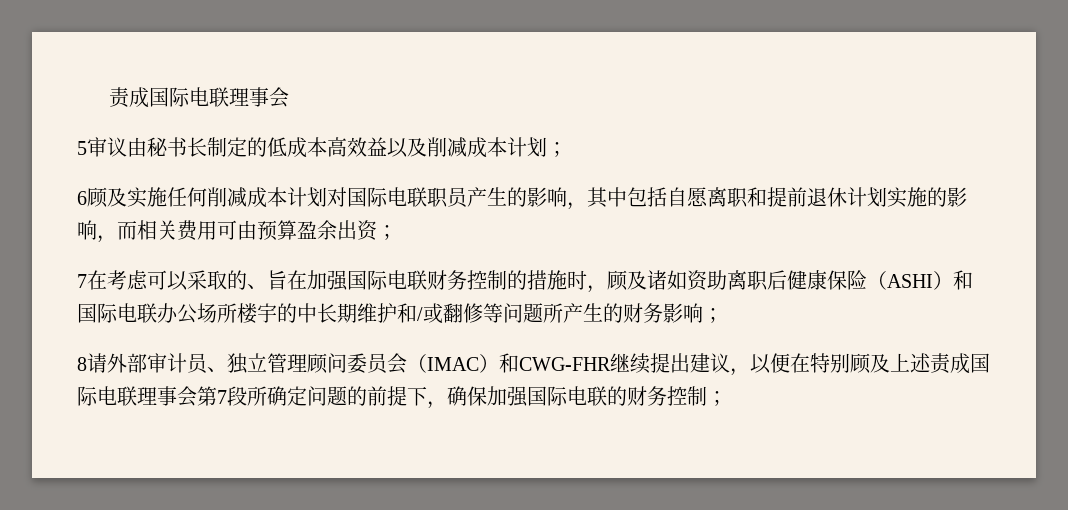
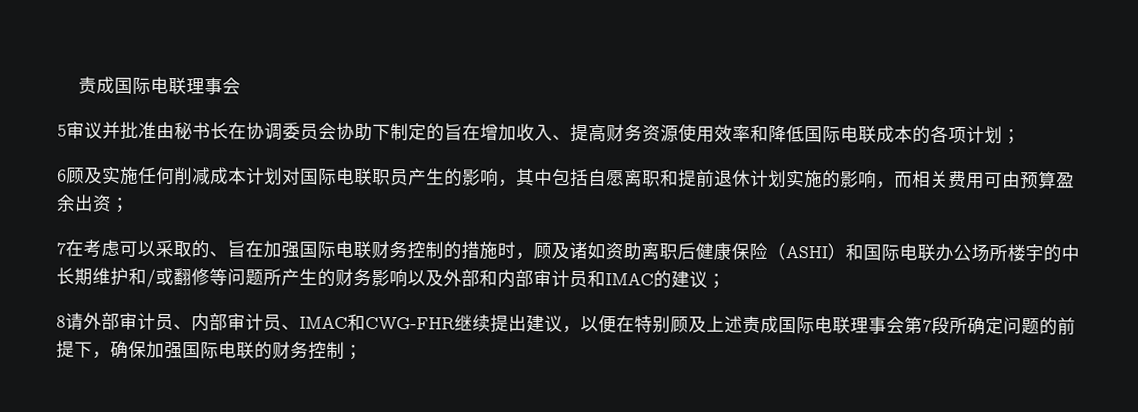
(127, 147) none -> [102,121,157,140] 并批准
[207,137,507,158] 制定的低成本高效益以及削减成本 -> [228,122,967,144] 在协调委员会协助下制定的旨在增加收入、提高财务资源使用效率和降低国际电联成本的各项
(703, 313) none -> [407,269,708,289] 以及外部和内部审计员和IMAC的建议
[227,353,499,374] 独立管理顾问委员会（IMAC） -> [191,313,348,332] 内部审计员、IMAC

